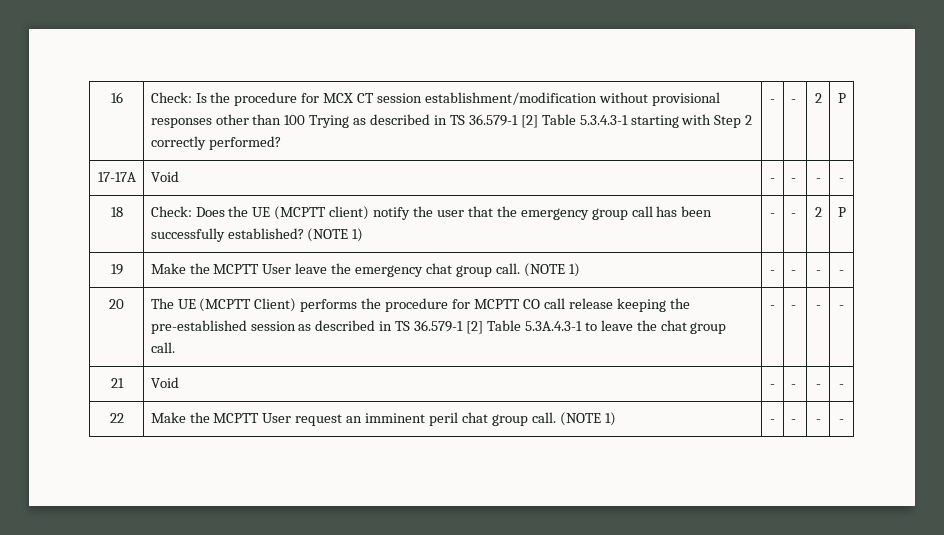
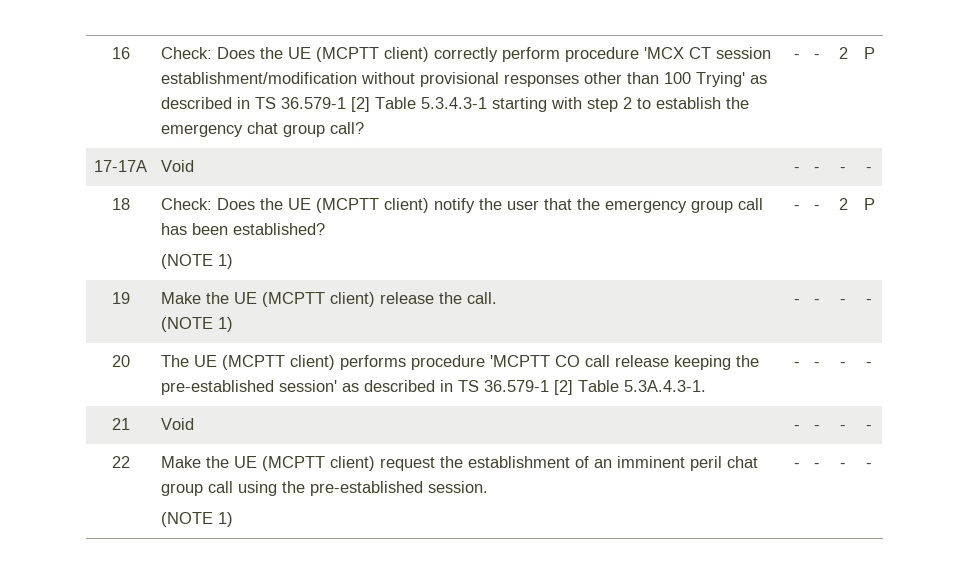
[195,92,354,106] Is the procedure for MCX -> [217,47,685,62] Does the UE (MCPTT client) correctly perform procedure 'MCX
[309,115,350,128] Trying -> [696,72,746,87] Trying'
[714,115,753,128] [150,136,281,150] Step 2 correctly performed? -> [587,97,750,112] [161,122,365,137] step 2 to establish the emergency chat group call?
[150,228,225,242] successfully -> (229, 229) none
(304, 233) none -> (326, 229) //
[213,263,520,277] MCPTT User leave the emergency chat group call. -> [234,292,498,307] UE (MCPTT client) release the call. //
[254,298,520,312] Client) performs the procedure for MCPTT -> [290,355,551,370] client) performs procedure 'MCPTT
[250,320,727,334] [150,342,175,353] session as described in TS 36.579-1 [2] Table 5.3A.4.3-1 to leave the chat group call. -> [279,380,707,395] session' as described in TS 36.579-1 [2] Table 5.3A.4.3-1.
[213,413,343,426] MCPTT User request -> [234,456,590,471] UE (MCPTT client) request the establishment of
[531,412,556,423] call. -> [208,481,489,496] call using the pre-established session. //

